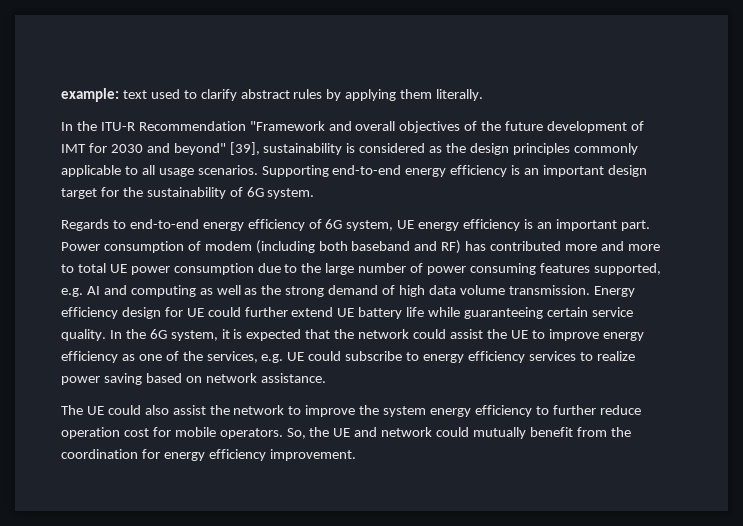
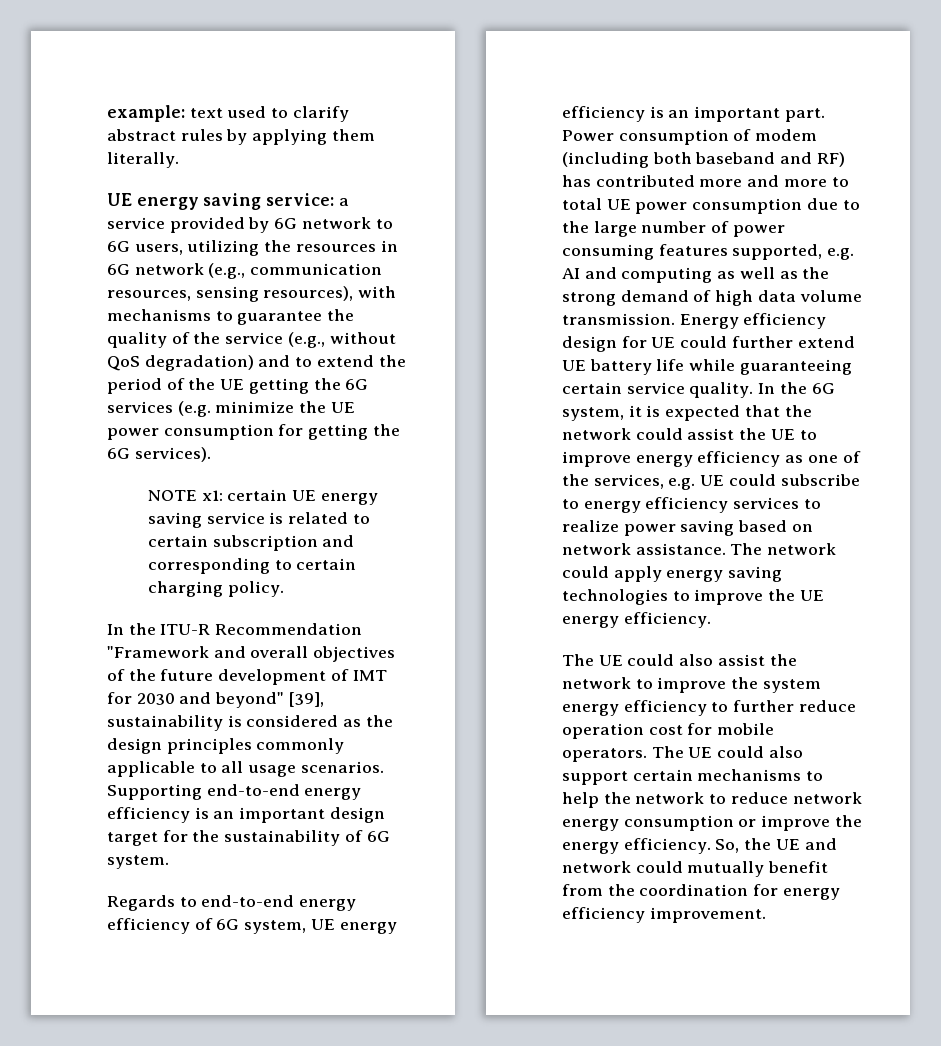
(484, 95) none -> [107,193,349,210] [107,217,393,233] [107,240,398,256] [107,263,383,279] [107,286,397,302] [107,309,355,325] [107,332,396,348] [107,355,406,371] [107,378,369,394] [107,401,355,417] [107,424,400,440] [107,447,211,462] [147,489,378,505] [147,512,370,528] [147,535,355,551] [147,558,357,574] [147,581,284,597] // UE energy saving service: a service provided by 6G network to 6G users, utilizing the resources in 6G network (e.g., communication resources, sensing resources), with mechanisms to guarantee the quality of the service (e.g., without QoS degradation) and to extend the period of the UE getting the 6G services (e.g. minimize the UE power consumption for getting the 6G services). // NOTE x1: certain UE energy saving service is related to certain subscription and corresponding to certain charging policy.
(326, 378) none -> [730,543,837,555] [562,566,783,582] [562,589,824,605] [562,612,711,628] The network could apply energy saving technologies to improve the UE energy efficiency.
(283, 433) none -> [651,746,803,758] [562,769,824,785] [562,792,862,808] [562,815,862,831] [562,838,711,854] The UE could also support certain mechanisms to help the network to reduce network energy consumption or improve the energy efficiency.

